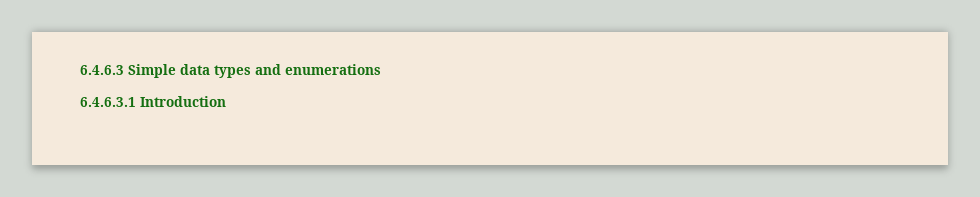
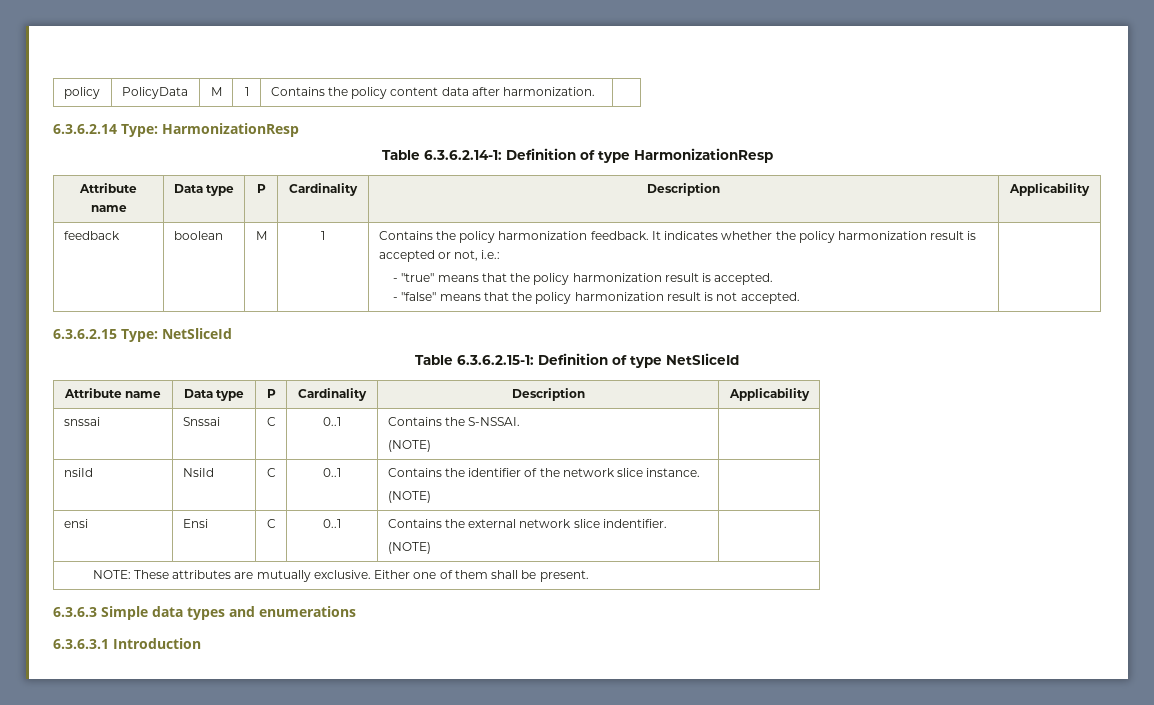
[80,65,124,75] 6.4.6.3 -> [63,87,100,99] [121,87,188,99] [210,87,222,96] [244,87,249,96] [270,87,596,99] [53,123,299,137] [381,148,773,163] [79,183,137,193] [90,205,127,212] [173,184,235,196] [256,184,266,193] [289,183,358,196] [647,183,721,196] [1009,183,1090,196] [63,231,120,240] [173,231,223,240] [255,231,267,240] [321,231,325,240] [378,231,977,243] [378,250,501,262] [393,273,774,285] [393,292,800,304] [53,328,232,342] [415,353,739,368] [63,388,162,398] [183,389,245,401] [266,389,276,398] [298,388,367,401] [511,388,585,401] [728,388,810,401] [63,417,100,426] [182,417,220,426] [266,417,276,426] [323,417,341,426] [387,417,521,426] [387,440,431,452] [63,468,93,477] [182,468,214,477] [266,468,276,477] [323,468,341,477] [387,468,701,477] [387,491,431,503] [63,519,88,528] [182,519,208,528] [266,519,276,528] [323,519,341,528] [387,519,667,528] [387,542,431,554] [92,570,589,582] [53,607,97,617] policy | PolicyData | M | 1 | Contains the policy content data after harmonization. | // 6.3.6.2.14 Type: HarmonizationResp // Table 6.3.6.2.14-1: Definition of type HarmonizationResp // Attribute name | Data type | P | Cardinality | Description | Applicability // feedback | boolean | M | 1 | Contains the policy harmonization feedback. It indicates whether the policy harmonization result is accepted or not, i.e.: // - "true" means that the policy harmonization result is accepted. // - "false" means that the policy harmonization result is not accepted. | // 6.3.6.2.15 Type: NetSliceId // Table 6.3.6.2.15-1: Definition of type NetSliceId // Attribute name | Data type | P | Cardinality | Description | Applicability // snssai | Snssai | C | 0..1 | Contains the S-NSSAI. // (NOTE) | // nsiId | NsiId | C | 0..1 | Contains the identifier of the network slice instance. // (NOTE) | // ensi | Ensi | C | 0..1 | Contains the external network slice indentifier. // (NOTE) | // NOTE: These attributes are mutually exclusive. Either one of them shall be present. // 6.3.6.3
[80,97,136,107] 6.4.6.3.1 -> [53,639,109,649] 6.3.6.3.1

